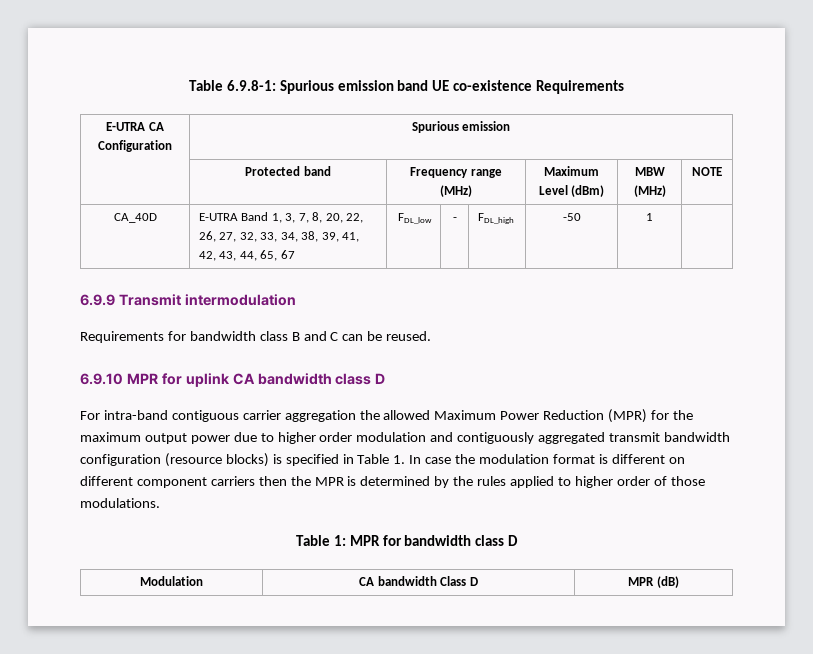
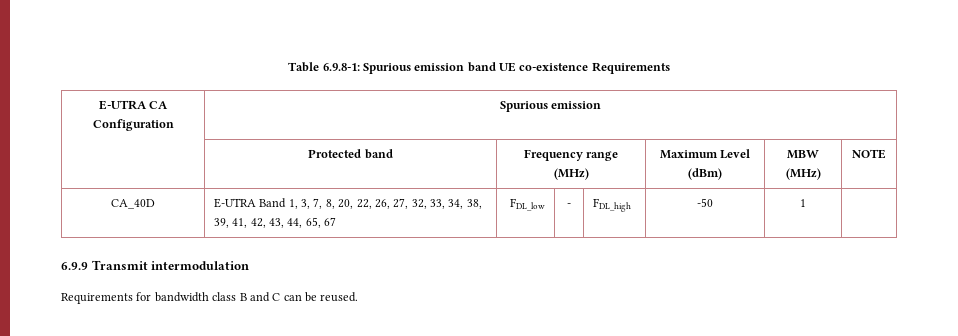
[80,373,386,387] [80,409,693,423] [80,432,730,444] [80,453,685,467] [80,476,705,488] [80,498,160,508] [295,535,519,546] [140,576,203,586] [359,576,478,586] [628,576,679,588] // 6.9.10 MPR for uplink CA bandwidth class D // For intra-band contiguous carrier aggregation the allowed Maximum Power Reduction (MPR) for the maximum output power due to higher order modulation and contiguously aggregated transmit bandwidth configuration (resource blocks) is specified in Table 1. In case the modulation format is different on different component carriers then the MPR is determined by the rules applied to higher order of those modulations. // Table 1: MPR for bandwidth class D // Modulation | CA bandwidth Class D | MPR (dB) -> (359, 297) none

